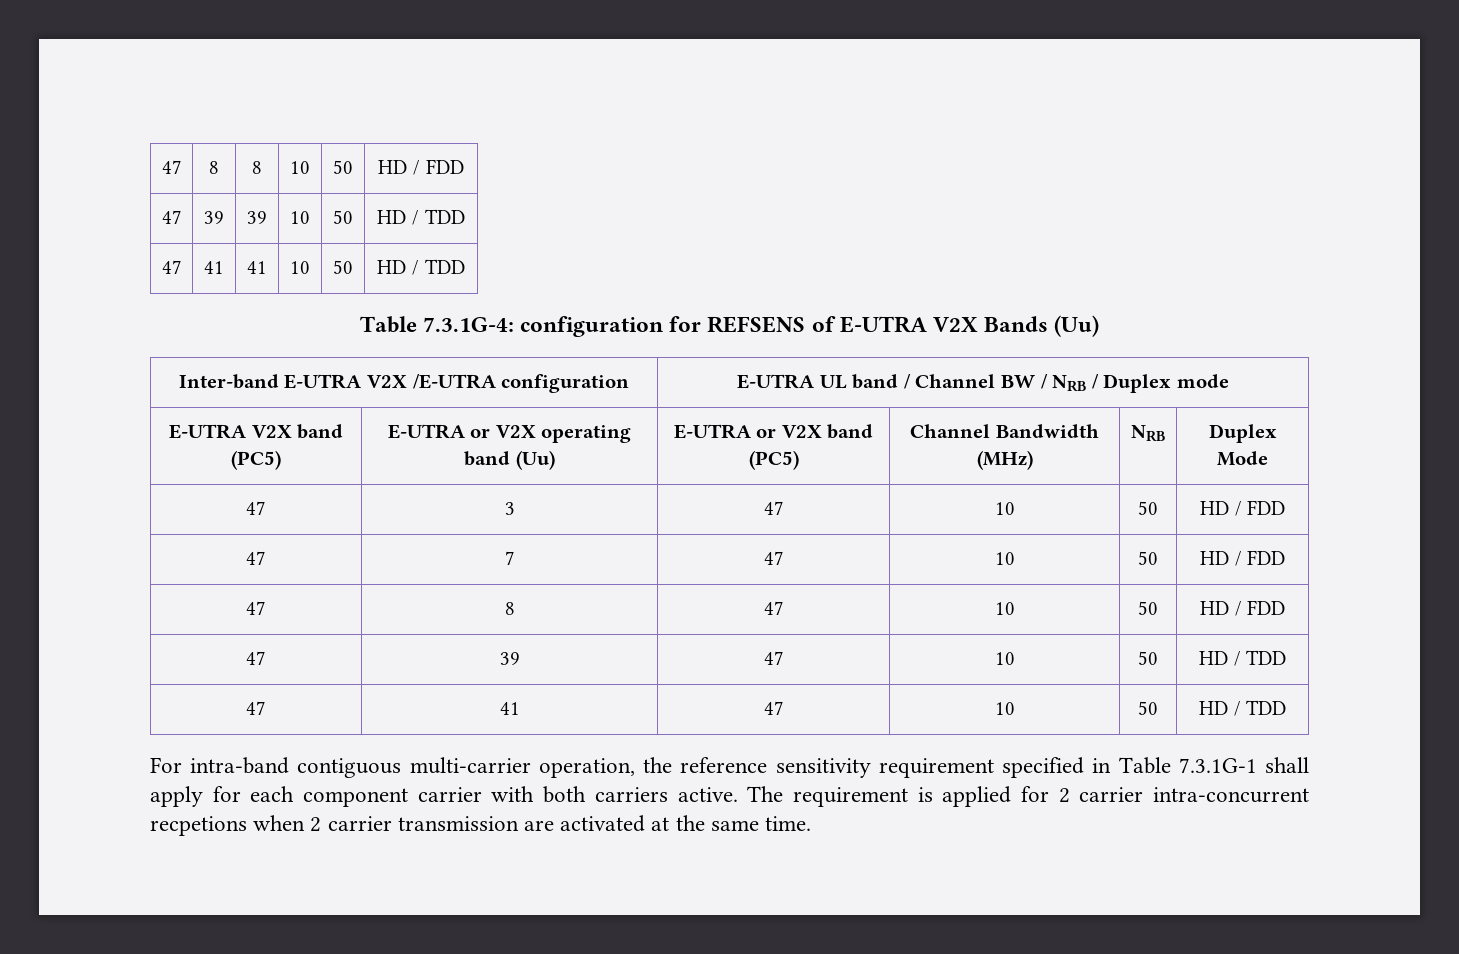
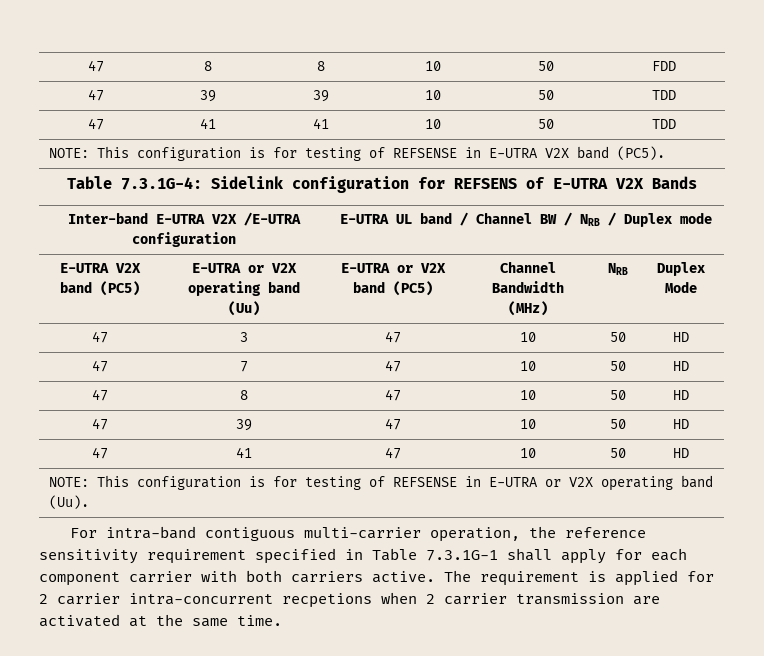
[378,160,420,175] HD / -> (554, 66) none
[377,210,419,225] HD / -> (554, 95) none
[377,259,465,275] HD / TDD -> [651,119,676,129] [49,146,666,161] TDD // NOTE: This configuration is for testing of REFSENSE in E-UTRA V2X band (PC5).
(514, 324) none -> [211,176,284,189] Sidelink
[1054,315,1100,337] (Uu) -> (697, 182) none
[1234,500,1286,516] / FDD -> (689, 337) none
[1234,550,1286,566] / FDD -> (689, 366) none
[1234,600,1286,616] / FDD -> (689, 395) none
[1233,650,1287,666] / TDD -> (689, 424) none
[1233,700,1287,716] / TDD -> [49,475,714,491] [49,495,90,509] // NOTE: This configuration is for testing of REFSENSE in E-UTRA or V2X operating band (Uu).

